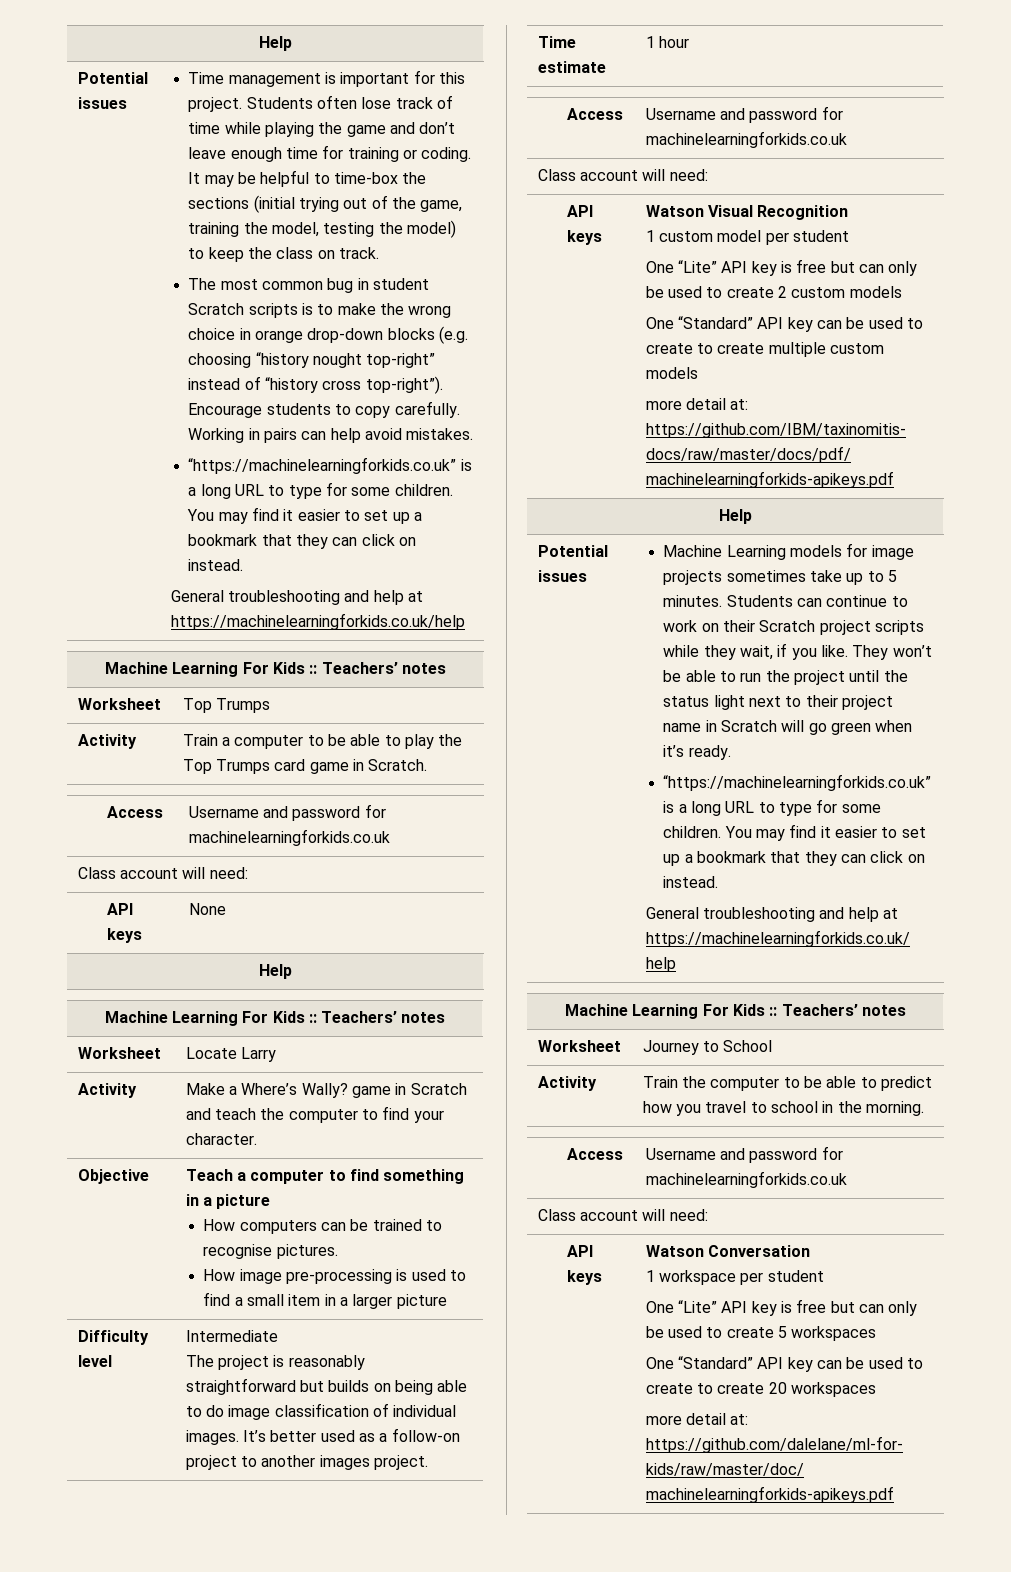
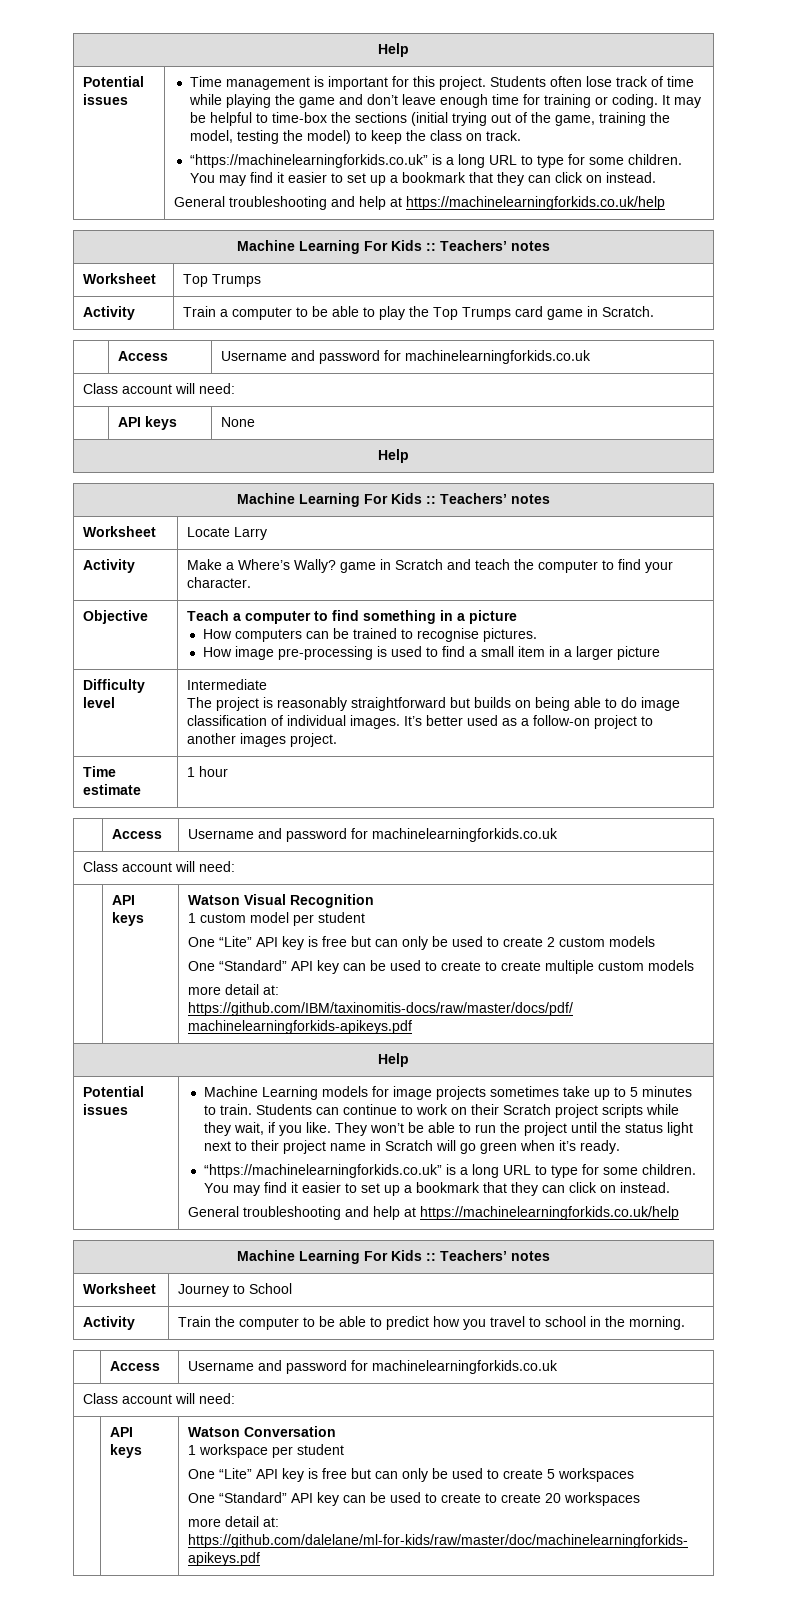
[188,278,429,293] [188,303,452,318] [188,326,468,344] [188,352,436,368] [188,376,443,394] [188,401,460,418] [188,428,474,443] // The most common bug in student Scratch scripts is to make the wrong choice in orange drop-down blocks (e.g. choosing “history nought top-right” instead of “history cross top-right”). Encourage students to copy carefully. Working in pairs can help avoid mistakes. -> (521, 135) none
[663,595,723,607] minutes. -> [641,1086,692,1097] [203,1104,252,1115] minutes to train.

